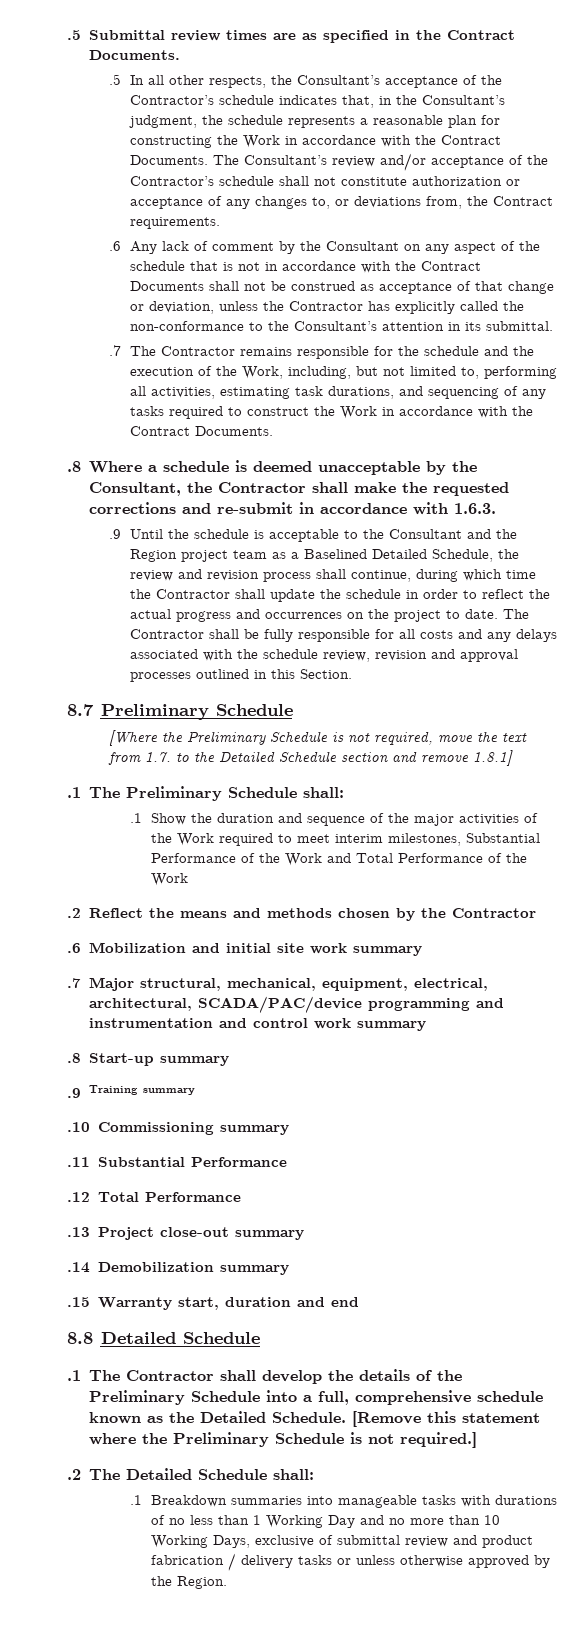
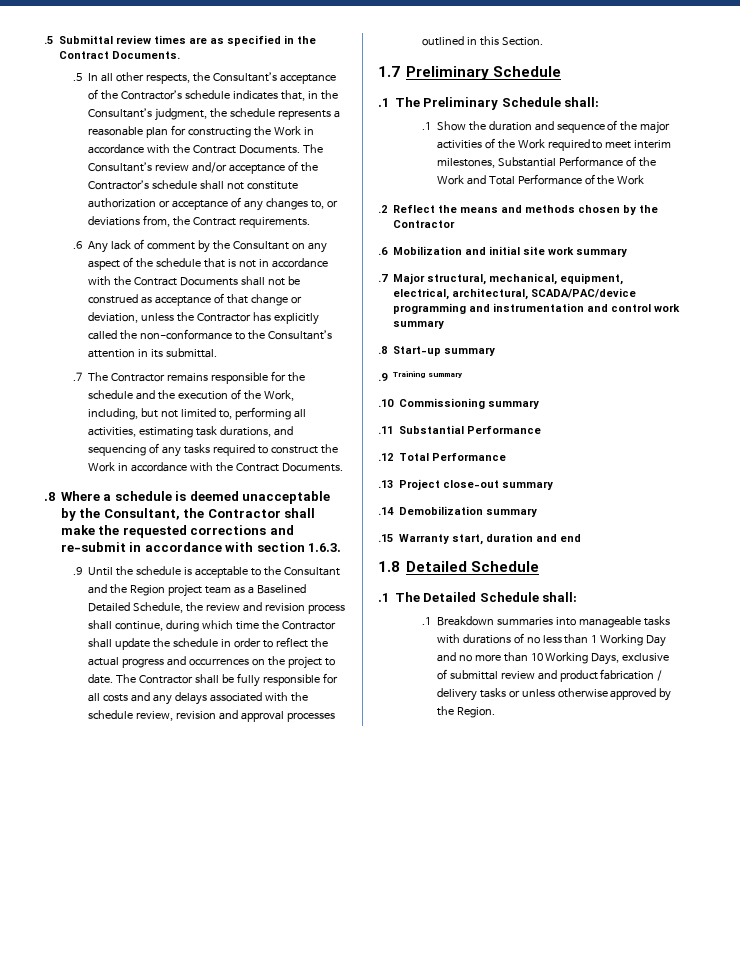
(448, 508) none -> [256,542,305,552] section
[67,704,293,720] [108,730,527,746] [107,750,513,766] 8.7 Preliminary Schedule // [Where the Preliminary Schedule is not required, move the text from 1.7. to the Detailed Schedule section and remove 1.8.1] -> [378,66,561,80] 1.7 Preliminary Schedule
[67,1332,93,1344] 8.8 -> [378,561,400,572] 1.8
[125,1369,462,1384] [88,1390,543,1405] [88,1411,540,1427] [88,1432,477,1448] [67,1469,120,1480] Contractor shall develop the details of the Preliminary Schedule into a full, comprehensive schedule known as the Detailed Schedule. [Remove this statement where the Preliminary Schedule is not required.] // .2 The -> (420, 597) none

